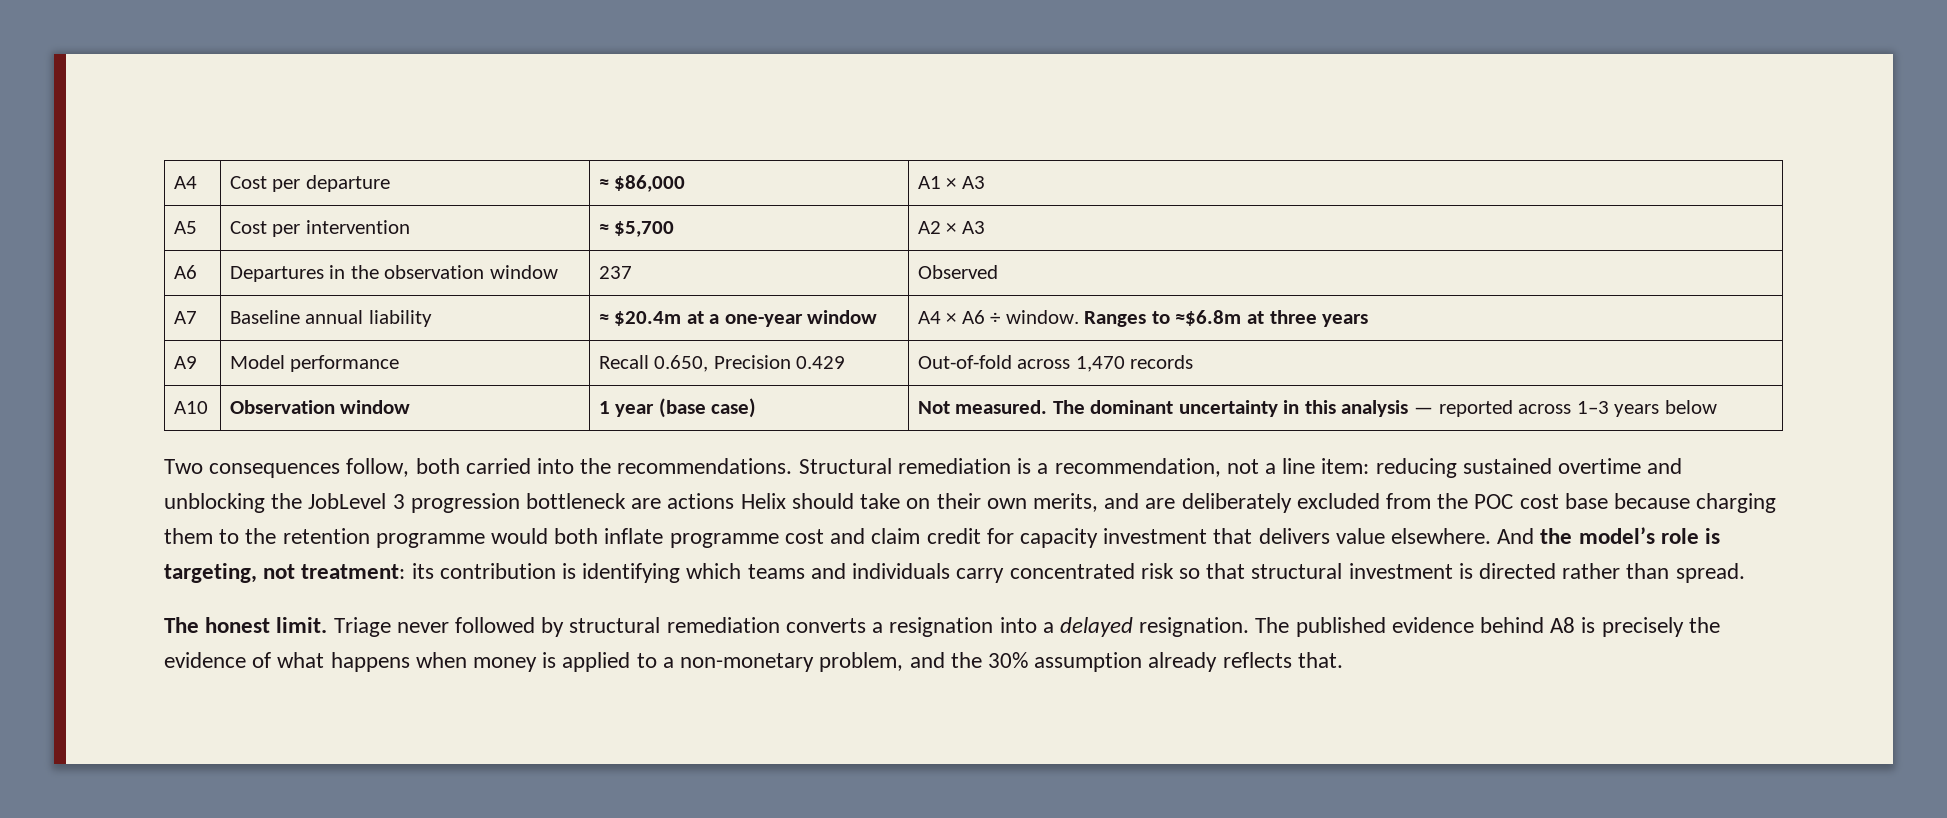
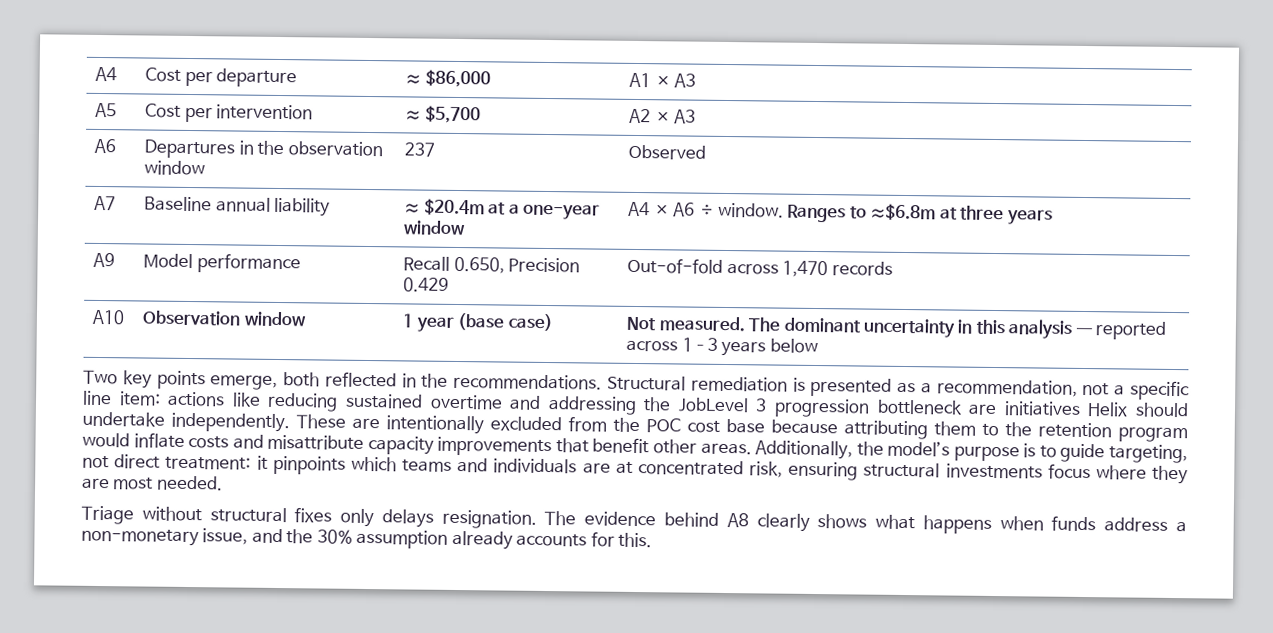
[209,458,575,478] consequences follow, both carried into -> [122,370,417,391] key points emerge, both reflected in
(1032, 466) none -> [810,377,917,397] presented as
(1276, 468) none -> [1130,380,1190,401] specific
(1370, 466) none -> [167,391,261,407] actions like
[164,493,265,513] unblocking -> [547,396,637,415] addressing
[667,493,735,509] actions -> [1003,401,1081,416] initiatives
[860,493,1292,513] take on their own merits, and are deliberately -> [82,411,484,435] undertake independently. These are intentionally
[1696,493,1777,513] charging -> [844,420,928,440] attributing
[375,527,1721,548] [164,563,1745,583] [164,617,1133,637] programme would both inflate programme cost and claim credit for capacity investment that delivers value elsewhere. And the model’s role is targeting, not treatment: its contribution is identifying which teams and individuals carry concentrated risk so that structural investment is directed rather than spread. // The honest limit. Triage never followed by structural remediation converts a resignation into a delayed -> [1118,426,1188,443] [82,432,1188,464] [82,454,1188,485] [82,475,223,491] [81,505,434,528] program would inflate costs and misattribute capacity improvements that benefit other areas. Additionally, the model’s purpose is to guide targeting, not direct treatment: it pinpoints which teams and individuals are at concentrated risk, ensuring structural investments focus where they are most needed. // Triage without structural fixes only delays
[1295,617,1386,637] published -> (577, 518) none
[1581,617,1720,637] [164,652,657,672] is precisely the evidence of what happens when money is applied to -> [756,513,1169,534] clearly shows what happens when funds address
[819,652,904,672] problem, -> [202,528,249,545] issue,
[1222,652,1343,668] reflects that. -> [516,531,653,548] accounts for this.

